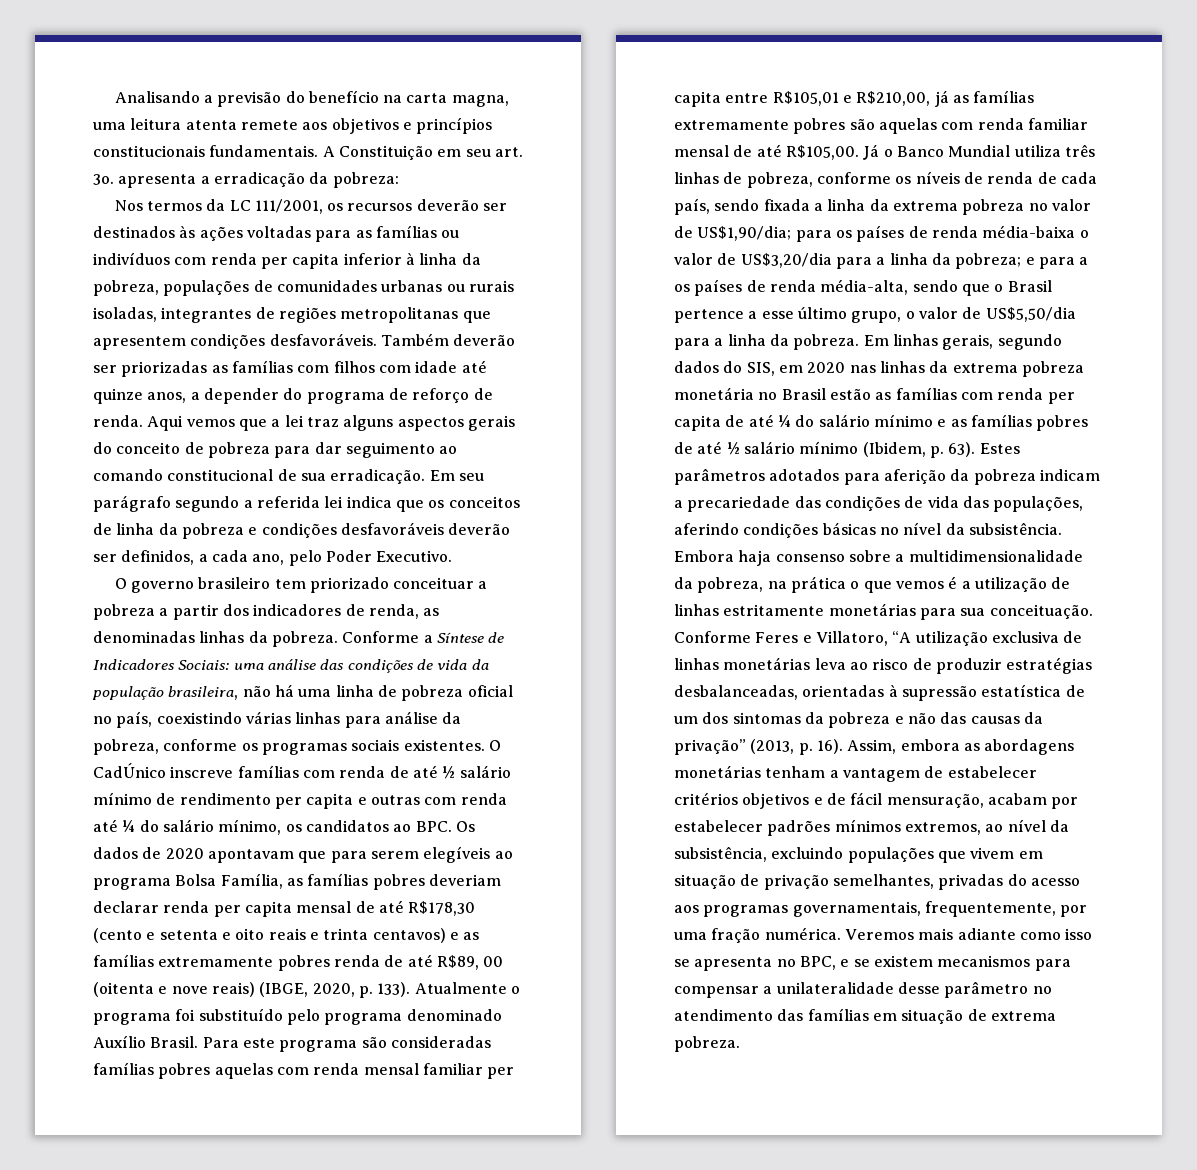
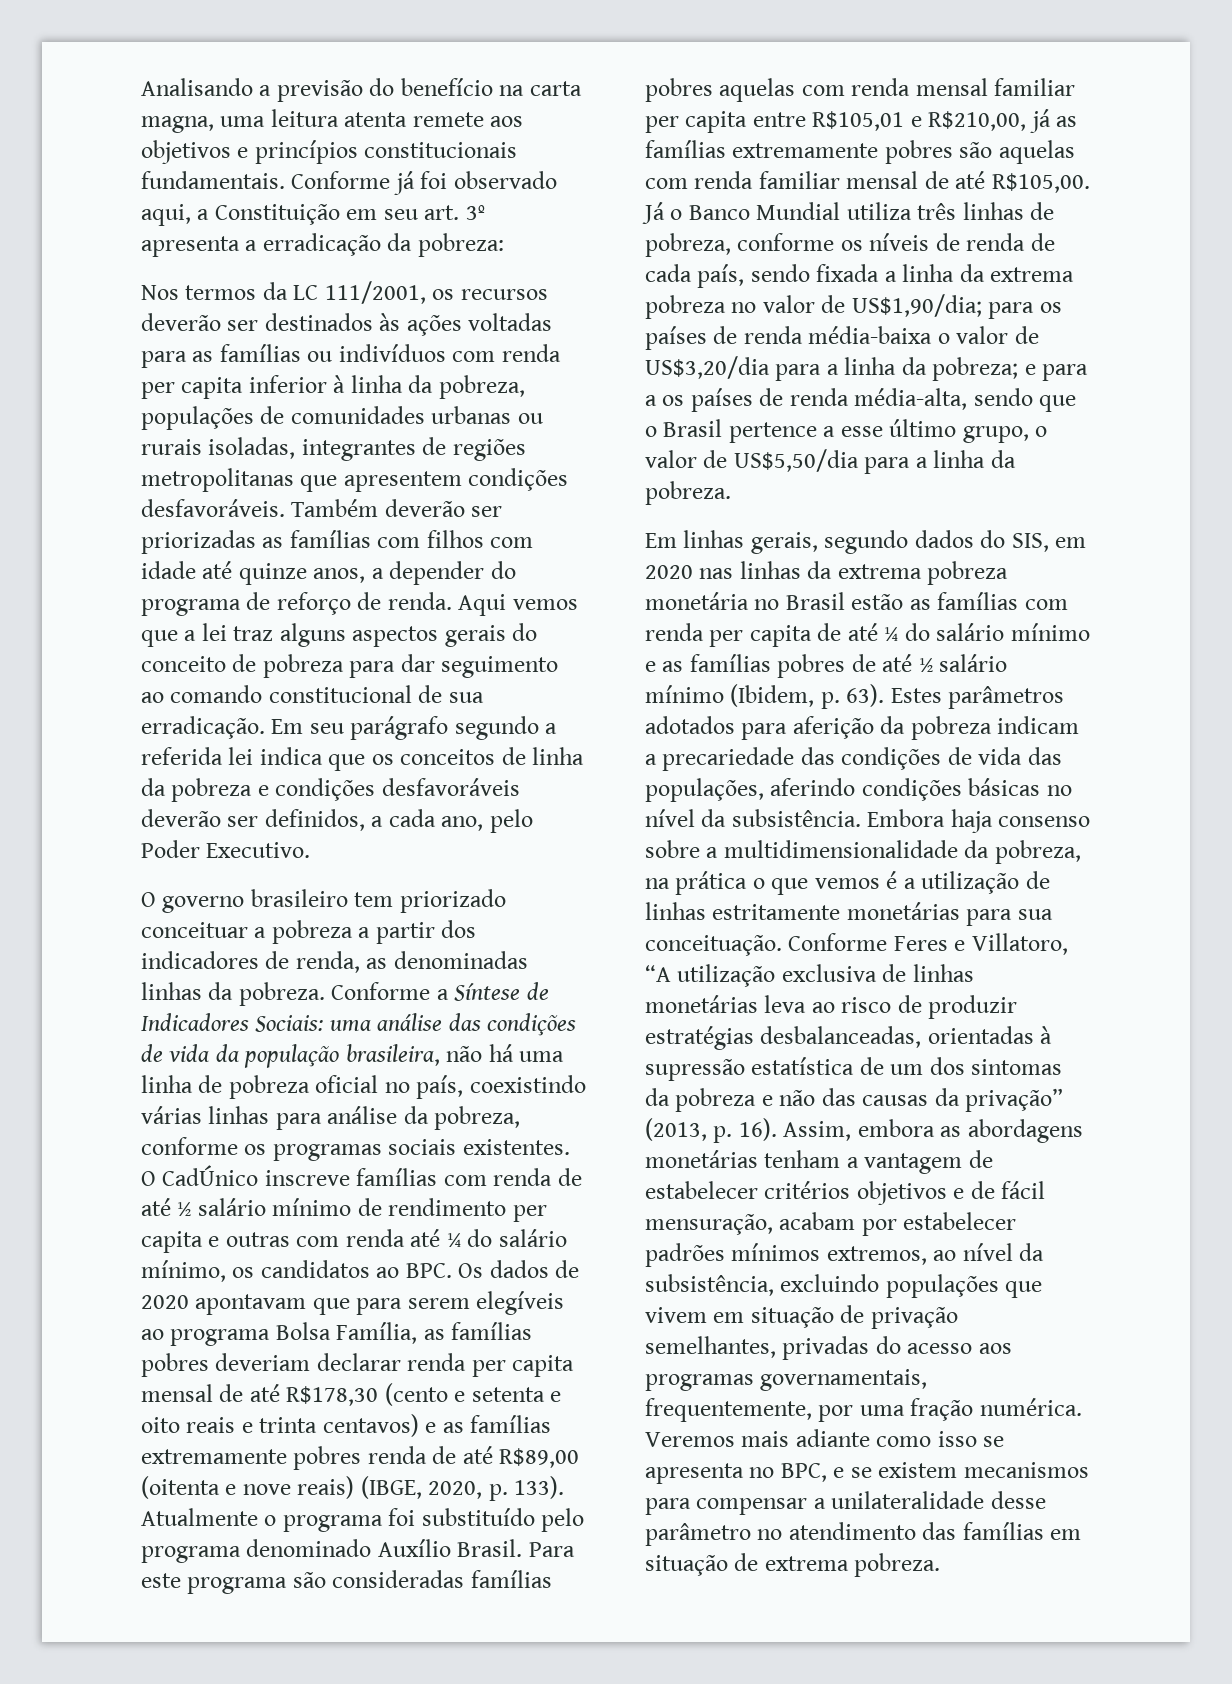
[322,146,335,157] A -> [291,171,557,195] [141,204,210,226] Conforme já foi observado aqui, a
[93,174,114,185] 3o. -> [465,205,485,220] 3º
[436,955,504,970] R$89, 00 -> [499,1448,580,1468] R$89,00
(860, 342) none -> (731, 493) //

